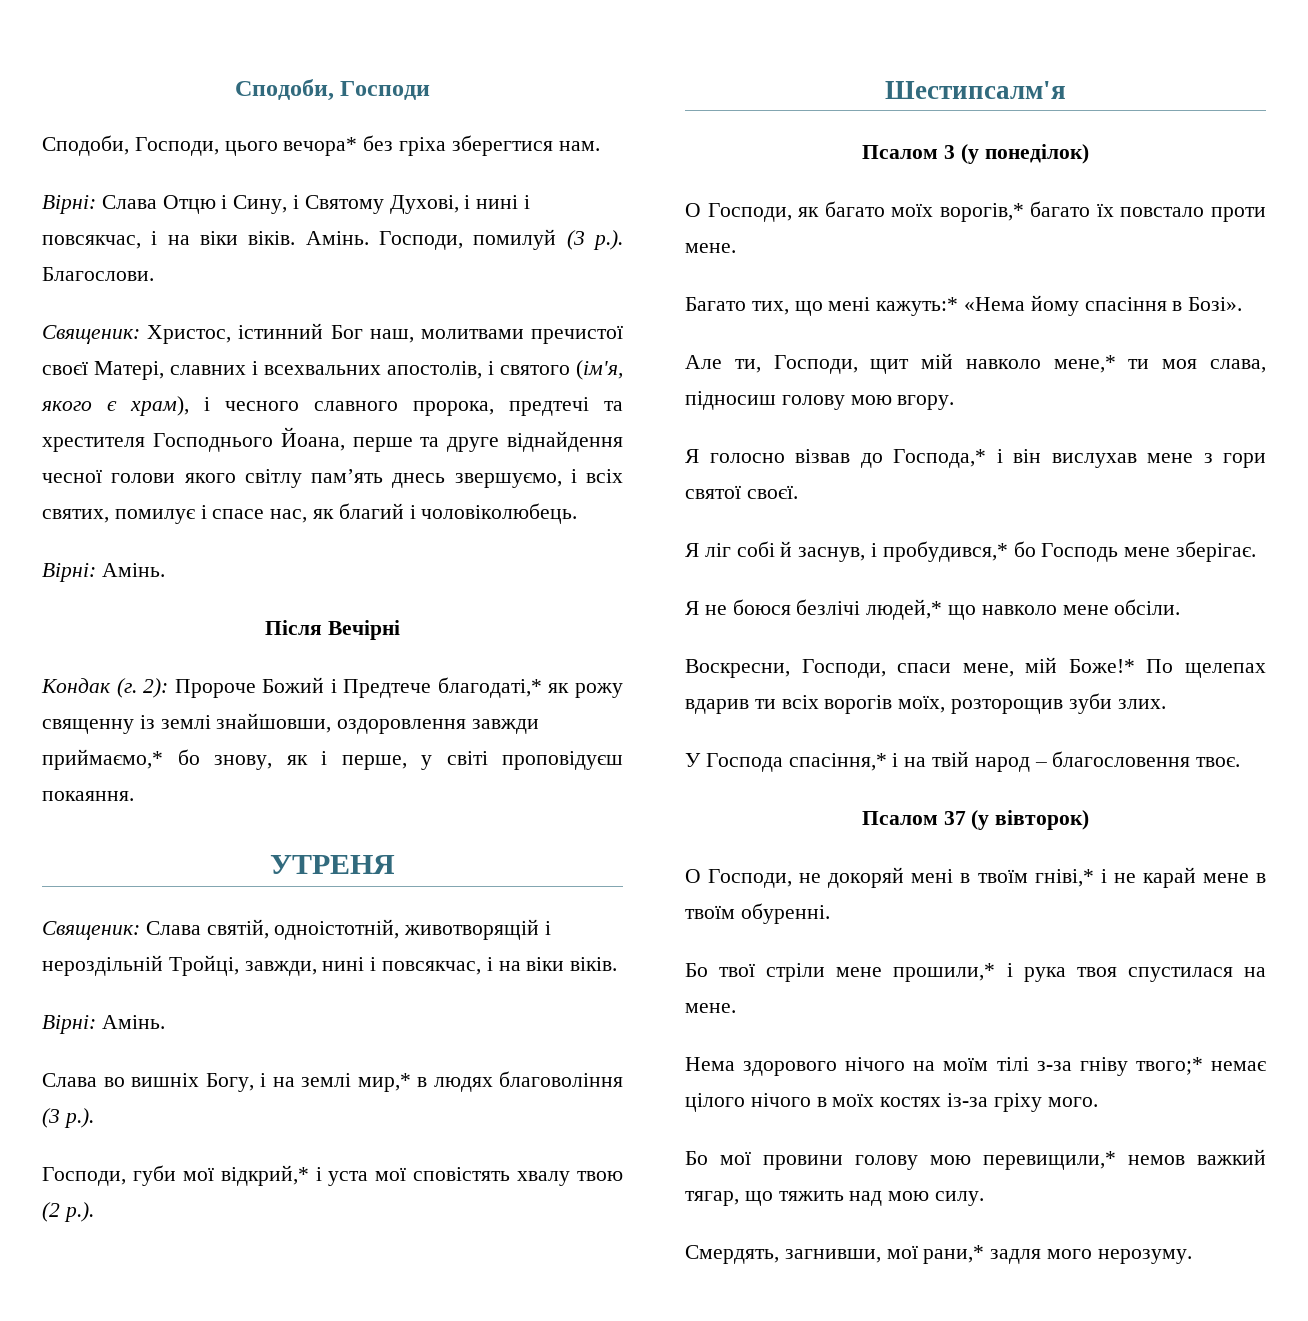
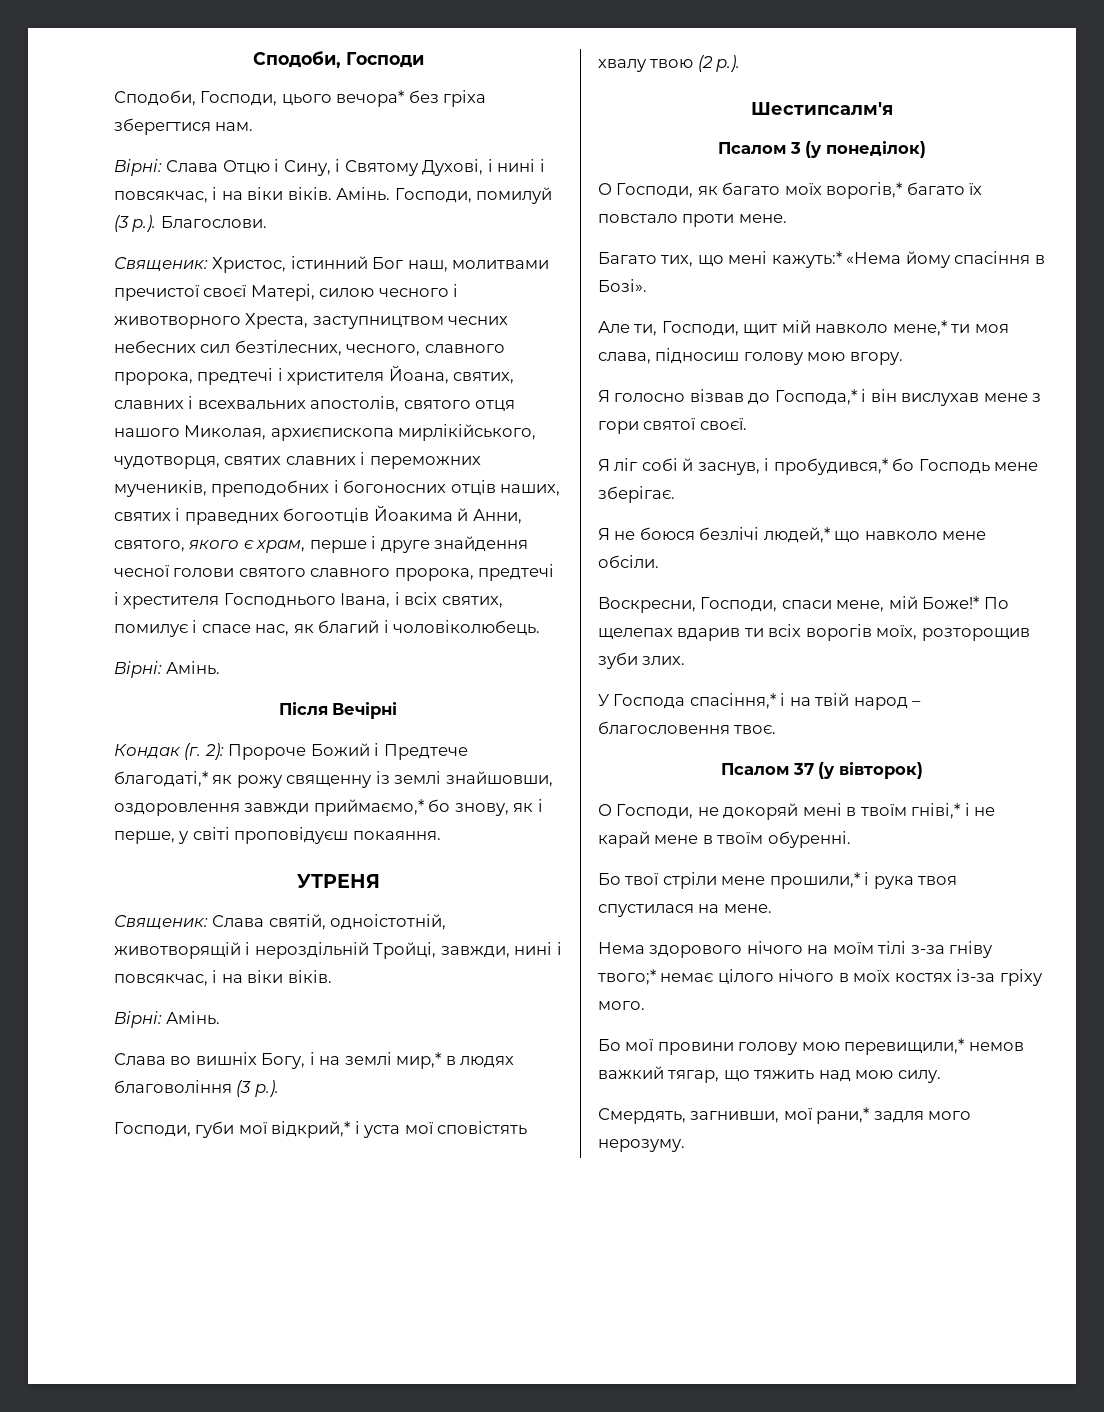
[170,360,623,380] [41,396,623,416] славних і всехвальних апостолів, і святого (ім'я, якого є храм), і чесного славного пророка, предтечі та -> [319,284,459,297] [114,313,509,329] [114,340,505,356] [114,365,515,385] [114,396,516,412] [114,424,537,441] [114,452,481,469] [114,480,561,497] [114,505,522,525] [114,536,529,553] [114,564,555,581] [114,592,119,605] силою чесного і животворного Хреста, заступництвом чесних небесних сил безтілесних, чесного, славного пророка, предтечі і христителя Йоана, святих, славних і всехвальних апостолів, святого отця нашого Миколая, архиєпископа мирлікійського, чудотворця, святих славних і переможних мучеників, преподобних і богоносних отців наших, святих і праведних богоотців Йоакима й Анни, святого, якого є храм, перше і друге знайдення чесної голови святого славного пророка, предтечі і
[280,427,623,452] [42,469,562,488] Йоана, перше та друге віднайдення чесної голови якого світлу пам’ять днесь звершуємо, -> [340,593,391,608] Івана,

